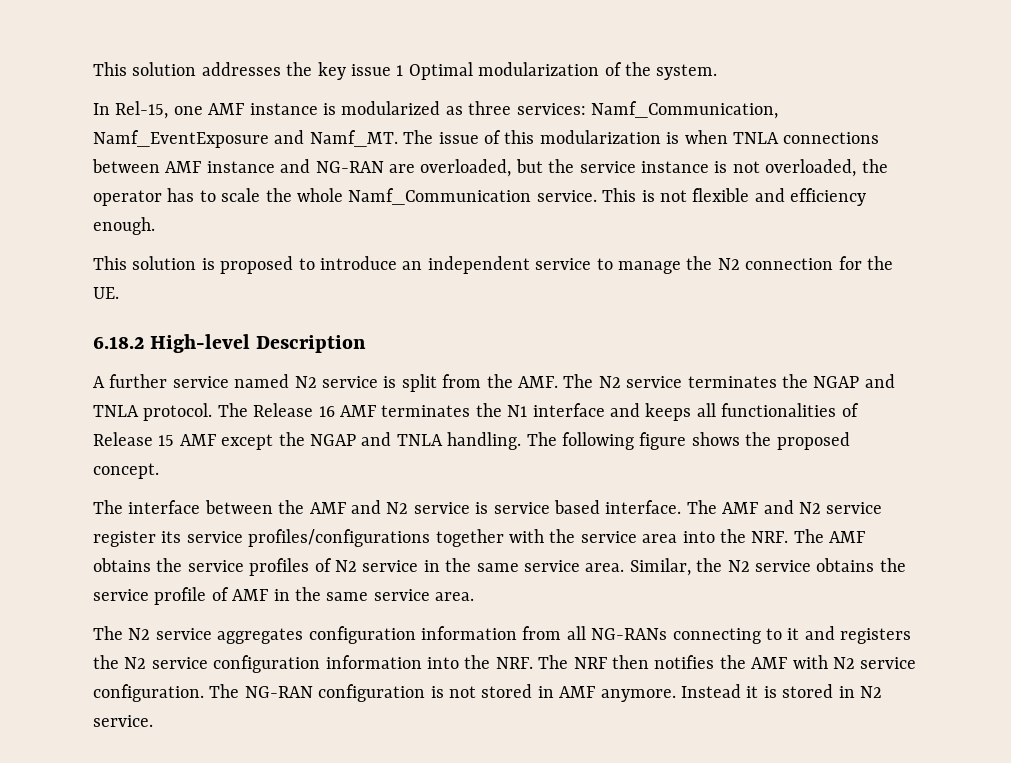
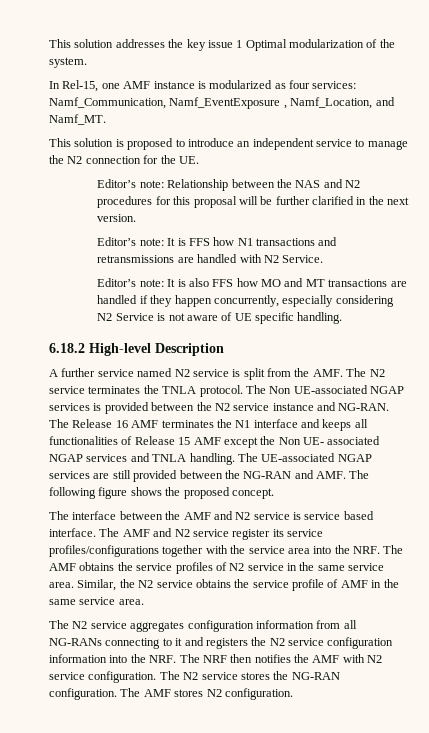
[468,101,512,115] three -> [289,80,310,89] four
(269, 139) none -> [283,97,373,109] , Namf_Location,
[403,130,880,144] [92,159,888,177] [93,188,867,206] [93,217,155,235] The issue of this modularization is when TNLA connections between AMF instance and NG-RAN are overloaded, but the service instance is not overloaded, the operator has to scale the whole Namf_Communication service. This is not flexible and efficiency enough. -> (106, 119) none
(119, 293) none -> [97,179,360,191] [97,196,410,208] [97,214,137,222] [97,237,338,246] [97,254,324,263] [97,278,407,287] [97,295,394,307] [97,312,343,324] // Editor’s note: Relationship between the NAS and N2 procedures for this proposal will be further clarified in the next version. // Editor’s note: It is FFS how N1 transactions and retransmissions are handled with N2 Service. // Editor’s note: It is also FFS how MO and MT transactions are handled if they happen concurrently, especially considering N2 Service is not aware of UE specific handling.
[813,374,895,388] NGAP and -> (159, 389) none
(248, 410) none -> [269,385,404,394] [49,402,390,414] [49,419,69,428] Non UE-associated NGAP services is provided between the N2 service instance and NG-RAN. The
[310,432,522,450] NGAP and TNLA handling. -> [278,436,381,445] [49,453,372,465] [49,470,346,482] Non UE- associated NGAP services and TNLA handling. The UE-associated NGAP services are still provided between the NG-RAN and AMF.
[244,684,882,702] [93,715,153,727] NG-RAN configuration is not stored in AMF anymore. Instead it is stored in N2 service. -> [183,671,340,680] [49,688,293,700] N2 service stores the NG-RAN configuration. The AMF stores N2 configuration.

